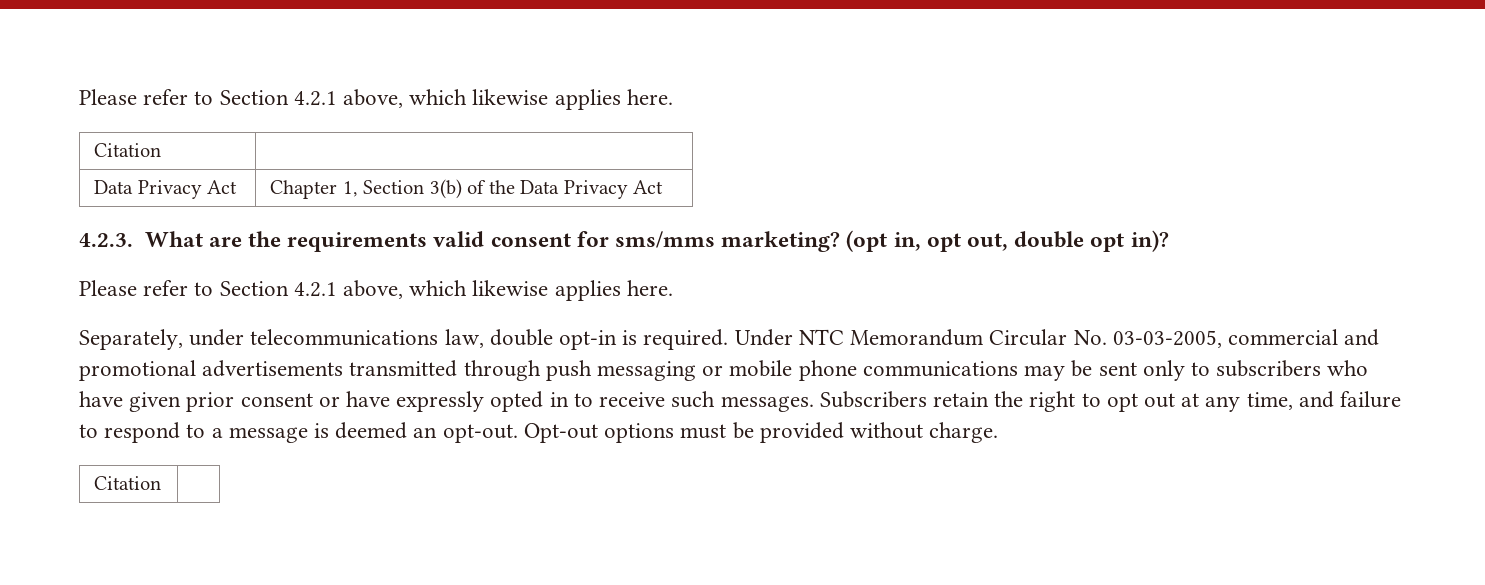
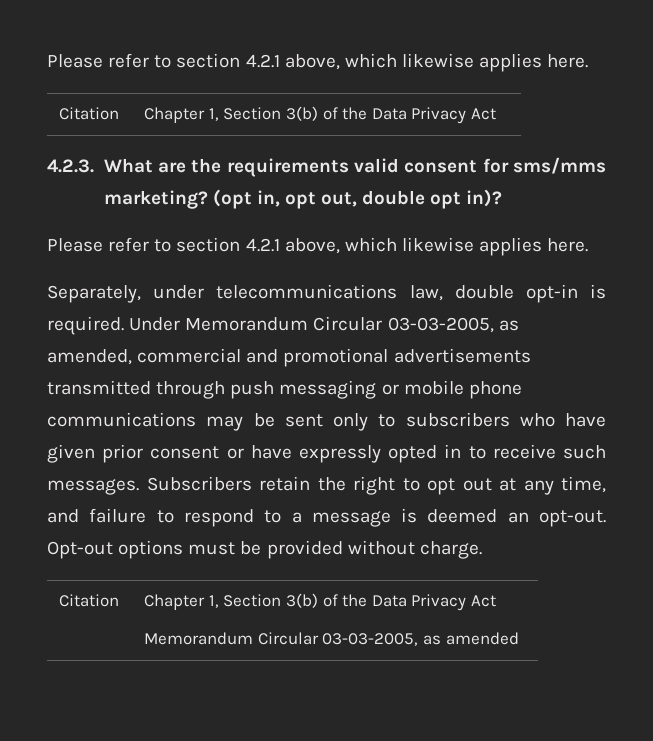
[79,89,289,105] Please refer to Section -> [47,53,241,68] Please refer to section
[94,180,238,199] // Data Privacy Act | -> (120, 113) none
[219,281,289,296] Section -> [176,237,241,252] section
[798,329,1222,348] NTC Memorandum Circular No. 03-03-2005, -> [185,316,519,333] [47,349,132,365] Memorandum Circular 03-03-2005, as amended,
(162, 483) none -> [144,593,496,611] [144,632,519,646] Chapter 1, Section 3(b) of the Data Privacy Act // Memorandum Circular 03-03-2005, as amended

